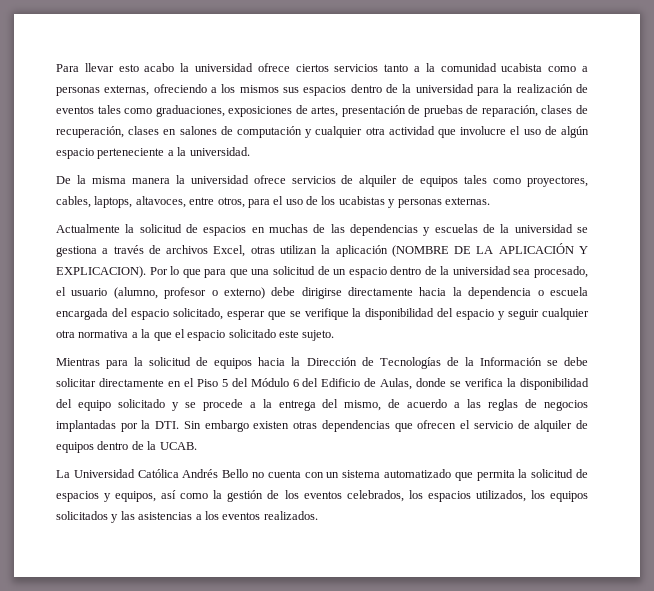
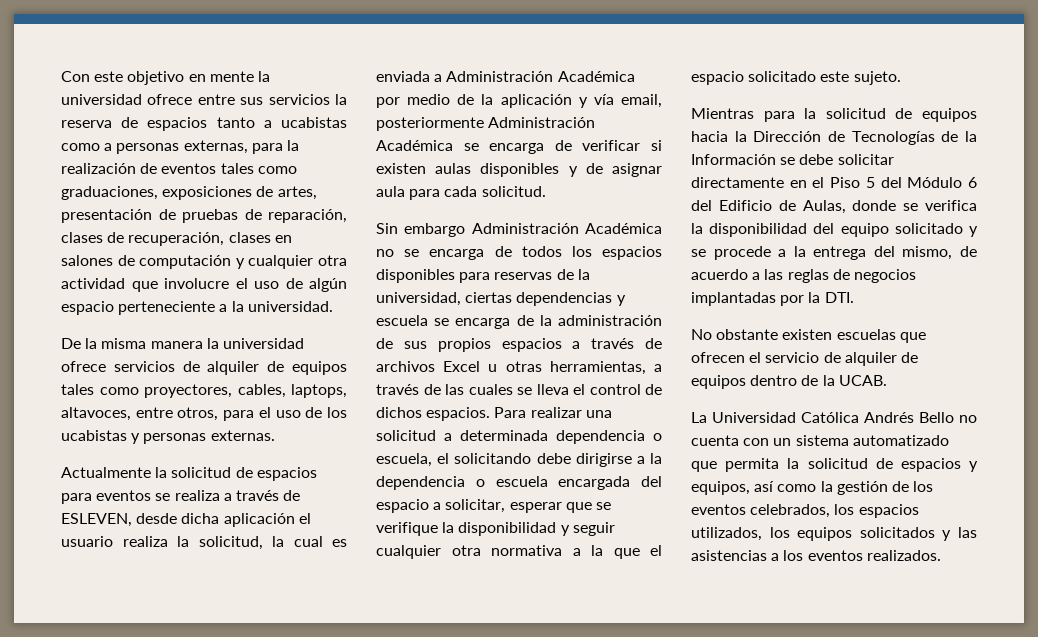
[56,63,588,72] [56,84,474,96] Para llevar esto acabo la universidad ofrece ciertos servicios tanto a la comunidad ucabista como a personas externas, ofreciendo a los mismos sus espacios dentro de la universidad -> [61,71,270,85] [61,94,347,105] [61,117,347,131] [61,140,248,154] Con este objetivo en mente la universidad ofrece entre sus servicios la reserva de espacios tanto a ucabistas como a personas externas,
[251,224,588,236] [56,243,588,257] [56,266,588,278] [56,287,447,299] en muchas de las dependencias y escuelas de la universidad se gestiona a través de archivos Excel, otras utilizan la aplicación (NOMBRE DE LA APLICACIÓN Y EXPLICACION). Por lo que para que una solicitud de un espacio dentro de la universidad sea procesado, el usuario (alumno, profesor o externo) debe dirigirse directamente hacia -> [61,490,301,504] [61,513,311,527] [61,536,347,550] [376,71,635,82] [376,94,662,108] [376,117,596,131] [376,140,662,154] [376,163,662,177] [376,186,546,200] [376,223,662,237] [376,246,662,260] [376,269,590,283] [376,292,626,306] [376,315,662,329] [376,338,662,352] [376,361,662,375] [376,384,662,395] [376,407,612,421] [376,430,662,444] [376,453,645,467] para eventos se realiza a través de ESLEVEN, desde dicha aplicación el usuario realiza la solicitud, la cual es enviada a Administración Académica por medio de la aplicación y vía email, posteriormente Administración Académica se encarga de verificar si existen aulas disponibles y de asignar aula para cada solicitud. // Sin embargo Administración Académica no se encarga de todos los espacios disponibles para reservas de la universidad, ciertas dependencias y escuela se encarga de la administración de sus propios espacios a través de archivos Excel u otras herramientas, a través de las cuales se lleva el control de dichos espacios. Para realizar una solicitud a determinada dependencia o escuela, el solicitando debe dirigirse a
[172,308,223,320] solicitado, -> [433,499,506,513] a solicitar,
[437,308,495,320] del espacio -> (557, 529) none
[183,420,390,432] Sin embargo existen otras dependencias -> [691,329,896,340] // No obstante existen escuelas

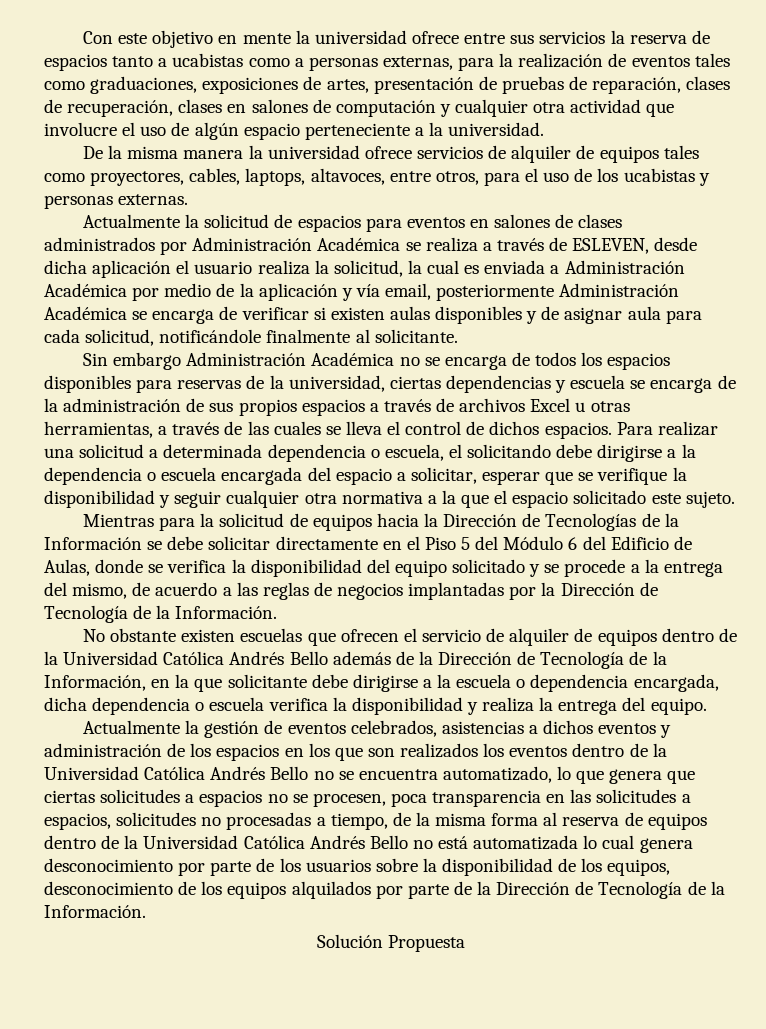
(152, 495) none -> [469,214,623,228] [44,237,401,255] en salones de clases administrados por Administración Académica
[481,186,546,197] solicitud. -> [85,329,458,346] solicitud, notificándole finalmente al solicitante.
[824,292,854,303] DTI. -> [560,582,658,596] [44,605,278,623] Dirección de Tecnología de la Información.
[838,375,887,386] [691,412,977,423] [691,435,949,446] [691,458,978,472] [691,481,934,495] [691,504,919,518] [691,527,977,541] [691,550,941,561] UCAB. // La Universidad Católica Andrés Bello no cuenta con un sistema automatizado que permita la solicitud de espacios y equipos, así como la gestión de los eventos celebrados, los espacios utilizados, los equipos solicitados y las asistencias a los eventos realizados. -> [63,651,667,669] [44,674,719,692] [44,697,707,715] [83,720,672,738] [44,743,667,761] [44,766,696,784] [44,789,691,807] [44,812,707,830] [44,835,693,853] [44,858,671,876] [44,881,725,899] [44,905,146,918] [316,934,466,952] Universidad Católica Andrés Bello además de la Dirección de Tecnología de la Información, en la que solicitante debe dirigirse a la escuela o dependencia encargada, dicha dependencia o escuela verifica la disponibilidad y realiza la entrega del equipo. // Actualmente la gestión de eventos celebrados, asistencias a dichos eventos y administración de los espacios en los que son realizados los eventos dentro de la Universidad Católica Andrés Bello no se encuentra automatizado, lo que genera que ciertas solicitudes a espacios no se procesen, poca transparencia en las solicitudes a espacios, solicitudes no procesadas a tiempo, de la misma forma al reserva de equipos dentro de la Universidad Católica Andrés Bello no está automatizada lo cual genera desconocimiento por parte de los usuarios sobre la disponibilidad de los equipos, desconocimiento de los equipos alquilados por parte de la Dirección de Tecnología de la Información. // Solución Propuesta

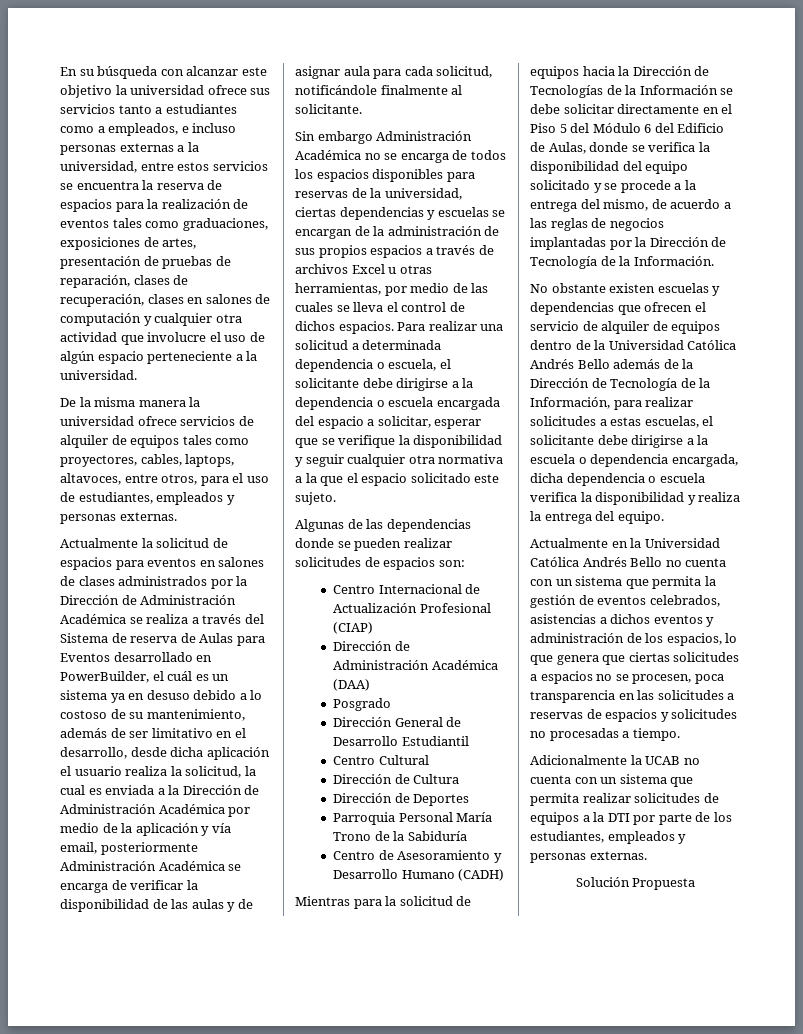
[83,30,506,48] Con este objetivo en mente la universidad ofrece entre -> [60,66,267,79] [60,85,247,98] En su búsqueda con alcanzar este objetivo la universidad ofrece
[610,30,710,44] [44,53,453,71] la reserva de espacios tanto a ucabistas como a personas externas, -> [118,104,237,114] [60,123,237,136] [60,142,199,155] [60,161,268,173] [60,180,223,190] [60,199,112,212] tanto a estudiantes como a empleados, e incluso personas externas a la universidad, entre estos servicios se encuentra la reserva de espacios
[597,168,695,182] los ucabistas -> [78,492,224,505] estudiantes, empleados
(188, 248) none -> [236,576,248,586] [60,595,137,605] la Dirección de
[549,237,650,254] de ESLEVEN, -> [244,614,264,624] [60,633,265,646] [60,652,213,662] [60,671,230,683] [60,690,263,703] [60,709,245,721] [60,728,246,738] [60,747,127,759] del Sistema de reserva de Aulas para Eventos desarrollado en PowerBuilder, el cuál es un sistema ya en desuso debido a lo costoso de su mantenimiento, además de ser limitativo en el desarrollo,
(560, 269) none -> [168,785,260,795] la Dirección de
[313,306,523,324] si existen aulas disponibles -> [186,880,198,890] [60,899,224,912] la disponibilidad de las aulas
[570,375,713,393] escuela se encarga -> [437,207,506,217] [295,229,352,239] escuelas se encargan
[158,422,220,435] a través -> [384,283,450,296] por medio
[467,444,552,458] solicitando -> [295,378,359,388] solicitante
(735, 499) none -> [295,519,471,532] [295,538,452,551] [295,557,465,570] [333,584,481,594] [333,603,491,613] [333,622,374,634] [333,641,410,651] [333,660,498,670] [333,679,371,691] [333,698,392,711] [333,717,462,727] [333,736,469,746] [333,755,429,765] [333,774,460,784] [333,793,470,806] [333,812,493,825] [333,831,467,841] [333,850,502,863] [333,869,505,881] // Algunas de las dependencias donde se pueden realizar solicitudes de espacios son: // Centro Internacional de Actualización Profesional (CIAP) // Dirección de Administración Académica (DAA) // Posgrado // Dirección General de Desarrollo Estudiantil // Centro Cultural // Dirección de Cultura // Dirección de Deportes // Parroquia Personal María Trono de la Sabiduría // Centro de Asesoramiento y Desarrollo Humano (CADH)
(303, 635) none -> [712,286,721,296] [530,302,614,315] y dependencias
[151,674,223,692] en la que -> [613,397,694,410] [530,416,714,428] para realizar solicitudes a estas escuelas, el
(181, 727) none -> [611,538,720,548] [530,557,727,567] [530,576,702,589] en la Universidad Católica Andrés Bello no cuenta con un sistema que permita
[216,743,667,761] [44,766,552,783] espacios en los que son realizados los eventos dentro de la Universidad Católica Andrés Bello no se encuentra automatizado, -> [666,633,722,646] espacios,
[44,812,707,830] [44,835,693,853] [44,858,671,876] [44,881,725,899] [44,905,146,918] espacios, solicitudes no procesadas a tiempo, de la misma forma al reserva de equipos dentro de la Universidad Católica Andrés Bello no está automatizada lo cual genera desconocimiento por parte de los usuarios sobre la disponibilidad de los equipos, desconocimiento de los equipos alquilados por parte de la Dirección de Tecnología de la Información. -> [530,709,738,722] [530,728,680,741] [530,755,700,765] [530,774,694,787] [530,793,719,806] [530,812,732,825] [530,831,687,844] [530,851,647,863] reservas de espacios y solicitudes no procesadas a tiempo. // Adicionalmente la UCAB no cuenta con un sistema que permita realizar solicitudes de equipos a la DTI por parte de los estudiantes, empleados y personas externas.

